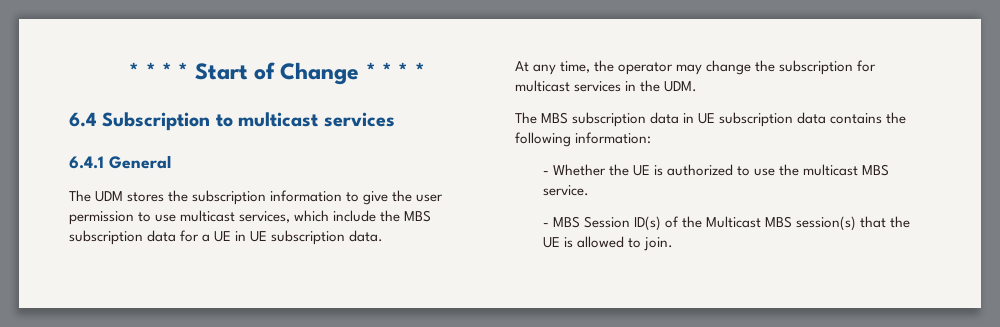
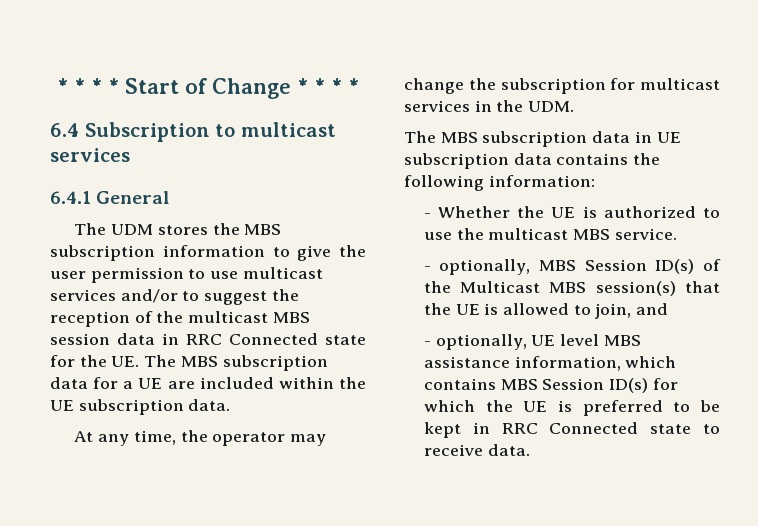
(189, 196) none -> [244,224,282,235] MBS
[239,210,401,223] services, which include the -> [50,289,299,305] [50,311,310,327] [50,333,366,345] [50,355,177,367] services and/or to suggest the reception of the multicast MBS session data in RRC Connected state for the UE. The
[235,231,247,241] in -> [167,377,366,389] are included within the
(549, 225) none -> [439,259,531,275] optionally,
[643,237,673,251] join. -> [595,303,669,319] [423,334,641,350] [423,356,677,371] [423,378,678,393] [423,400,720,416] [423,422,720,438] [423,444,530,456] join, and // - optionally, UE level MBS assistance information, which contains MBS Session ID(s) for which the UE is preferred to be kept in RRC Connected state to receive data.

